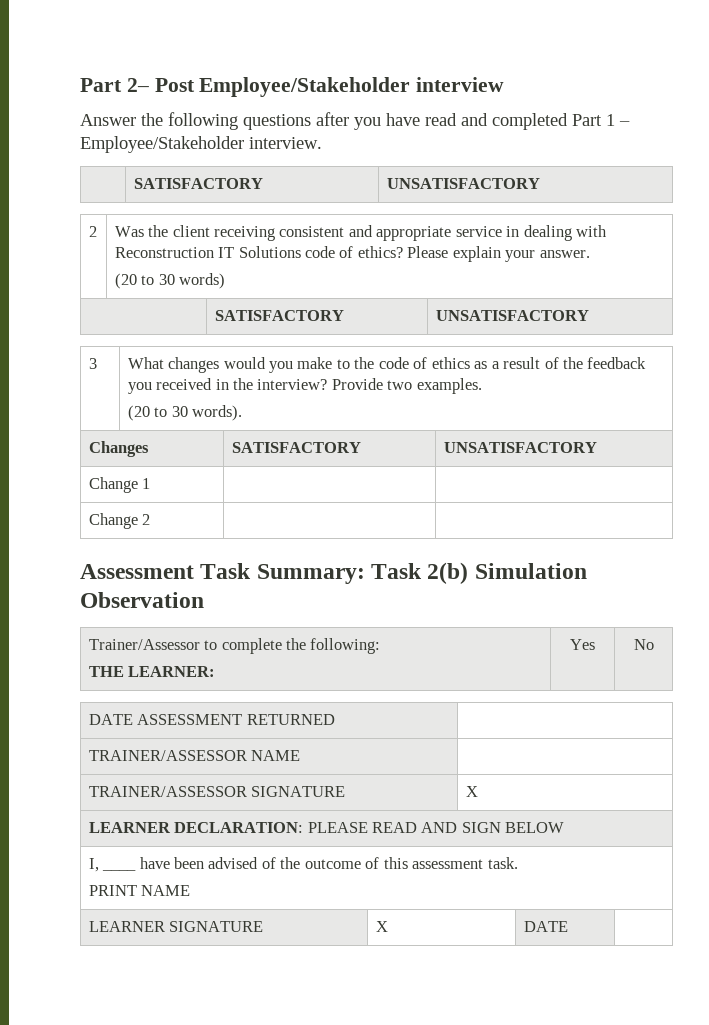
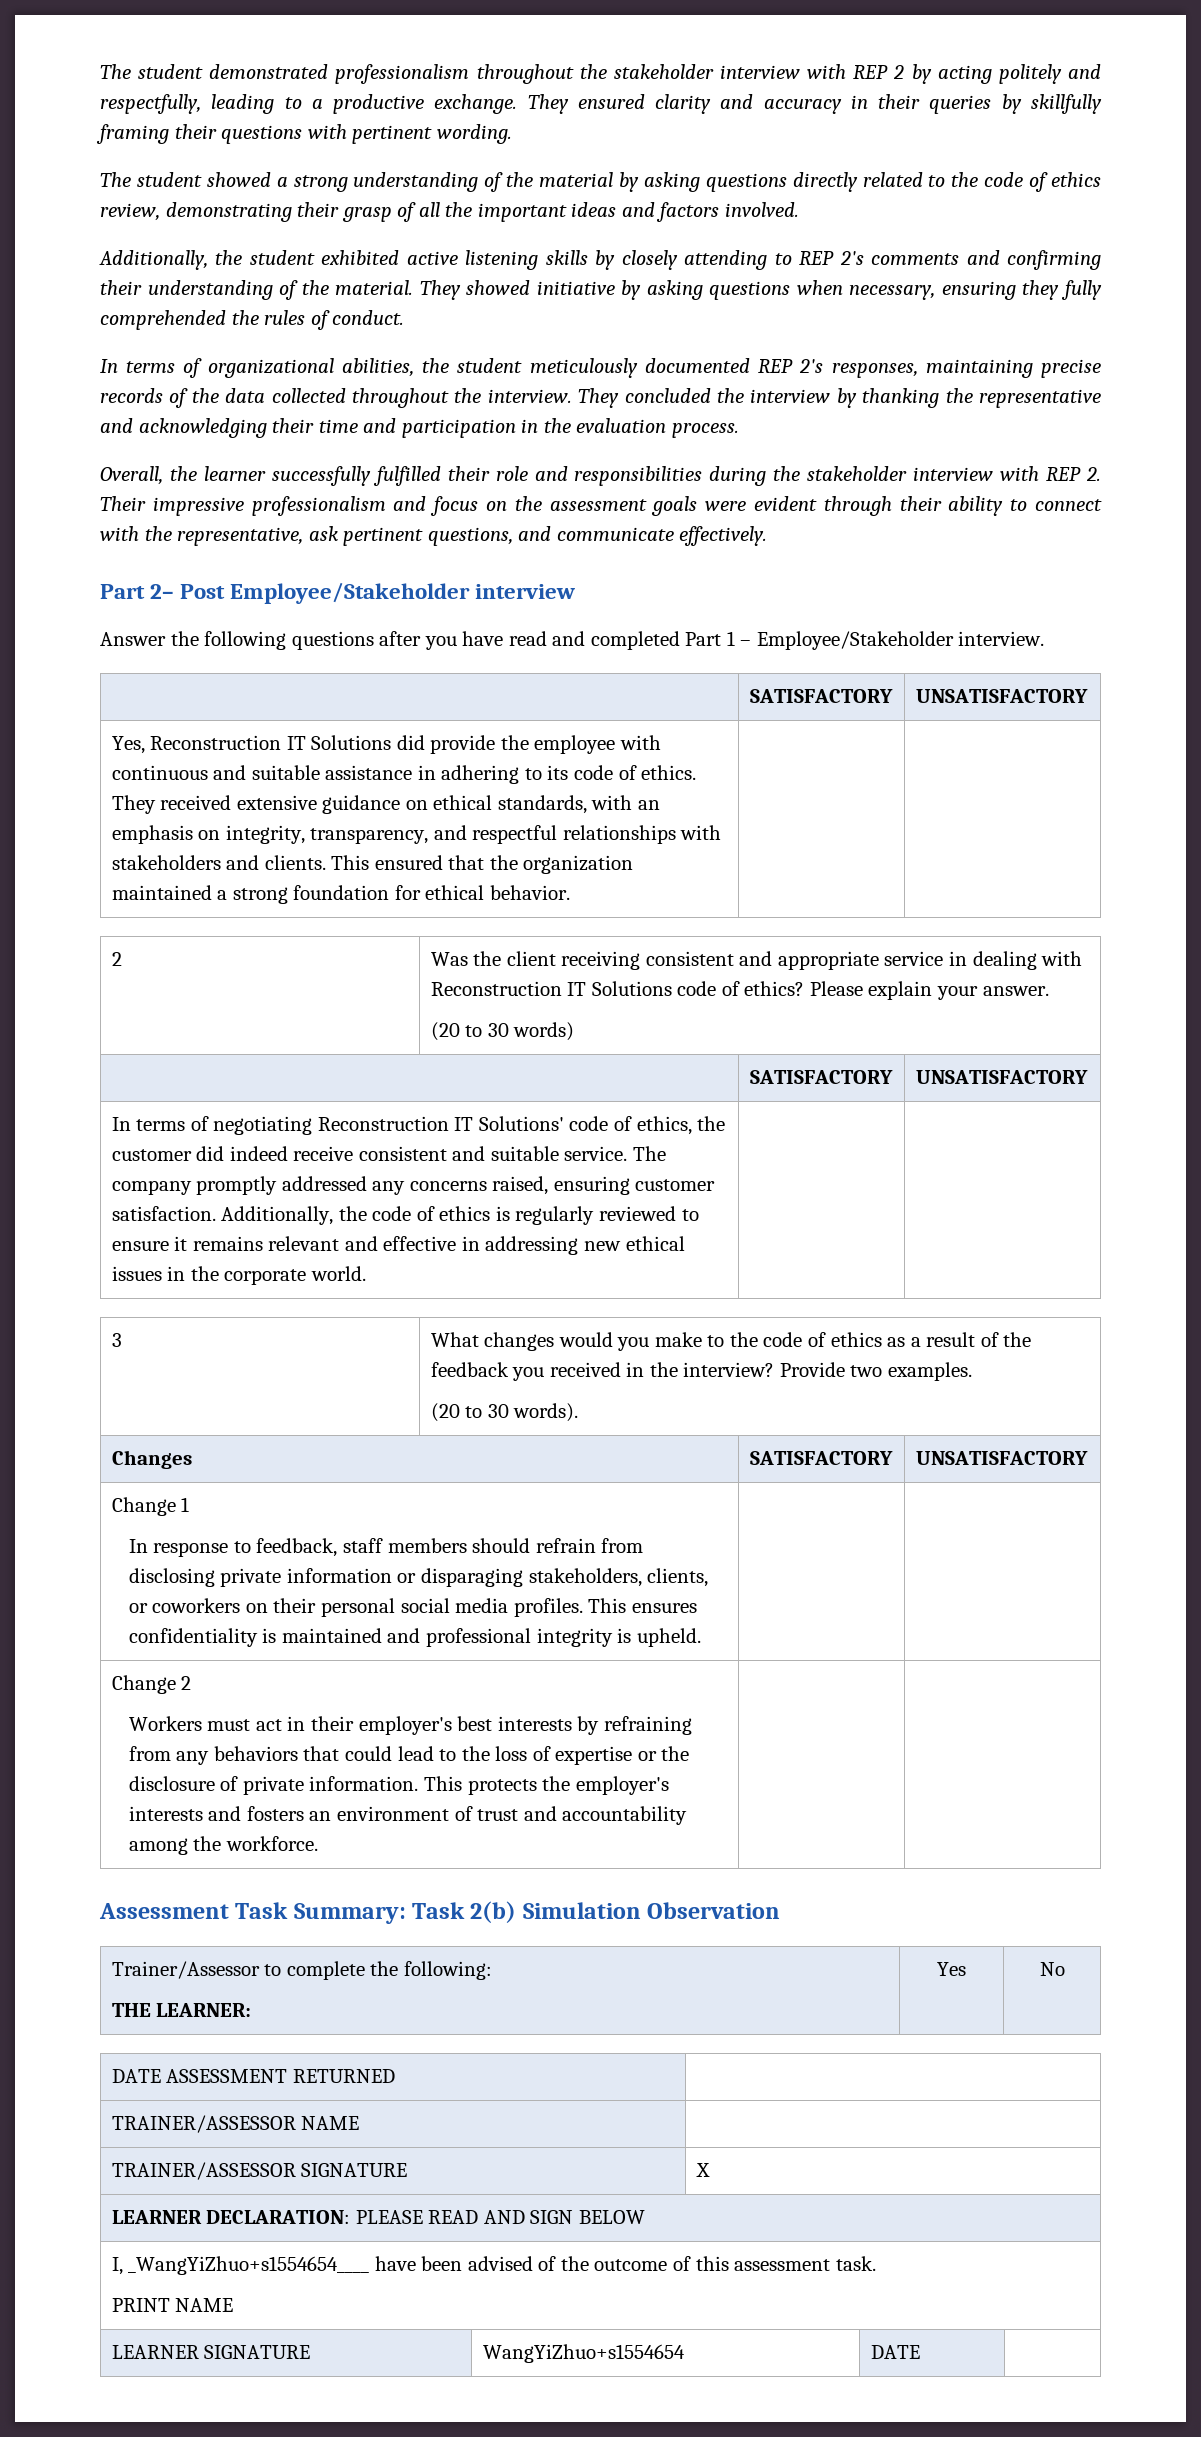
(80, 85) none -> [100,64,1101,84] [100,94,1102,114] [96,124,512,144] [100,172,1102,192] [100,202,799,222] [99,250,1102,270] [100,280,1102,300] [100,310,405,330] [100,358,1102,378] [100,388,1101,408] [100,418,739,438] [100,466,1101,486] [100,496,1102,516] [100,526,768,546] The student demonstrated professionalism throughout the stakeholder interview with REP 2 by acting politely and respectfully, leading to a productive exchange. They ensured clarity and accuracy in their queries by skillfully framing their questions with pertinent wording. // The student showed a strong understanding of the material by asking questions directly related to the code of ethics review, demonstrating their grasp of all the important ideas and factors involved. // Additionally, the student exhibited active listening skills by closely attending to REP 2's comments and confirming their understanding of the material. They showed initiative by asking questions when necessary, ensuring they fully comprehended the rules of conduct. // In terms of organizational abilities, the student meticulously documented REP 2's responses, maintaining precise records of the data collected throughout the interview. They concluded the interview by thanking the representative and acknowledging their time and participation in the evaluation process. // Overall, the learner successfully fulfilled their role and responsibilities during the stakeholder interview with REP 2. Their impressive professionalism and focus on the assessment goals were evident through their ability to connect with the representative, ask pertinent questions, and communicate effectively. //
(540, 183) none -> [111,735,661,754] [111,765,697,784] [111,795,660,814] [111,825,722,844] [111,855,634,874] [111,885,570,904] // Yes, Reconstruction IT Solutions did provide the employee with continuous and suitable assistance in adhering to its code of ethics. They received extensive guidance on ethical standards, with an emphasis on integrity, transparency, and respectful relationships with stakeholders and clients. This ensured that the organization maintained a strong foundation for ethical behavior. | |
(589, 315) none -> [111,1116,726,1135] [111,1146,666,1161] [111,1176,716,1195] [111,1206,699,1225] [111,1236,685,1255] [111,1266,366,1285] // In terms of negotiating Reconstruction IT Solutions' code of ethics, the customer did indeed receive consistent and suitable service. The company promptly addressed any concerns raised, ensuring customer satisfaction. Additionally, the code of ethics is regularly reviewed to ensure it remains relevant and effective in addressing new ethical issues in the corporate world. | |
[88,513,151,529] | | // Change 2 -> [128,1538,644,1557] [128,1568,709,1587] [128,1598,697,1617] [128,1628,701,1647] [111,1675,192,1694] [128,1716,692,1735] [128,1746,690,1765] [128,1776,669,1795] [128,1806,688,1825] [128,1836,318,1855] // In response to feedback, staff members should refrain from disclosing private information or disparaging stakeholders, clients, or coworkers on their personal social media profiles. This ensures confidentiality is maintained and professional integrity is upheld. | | // Change 2 // Workers must act in their employer's best interests by refraining from any behaviors that could lead to the loss of expertise or the disclosure of private information. This protects the employer's interests and fosters an environment of trust and accountability among the workforce.
[102,869,137,871] ____ -> [128,2256,370,2275] _WangYiZhuo+s1554654____
[375,921,388,932] X -> [482,2344,685,2363] WangYiZhuo+s1554654

